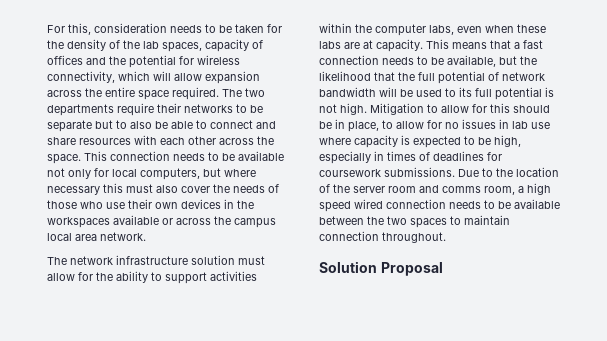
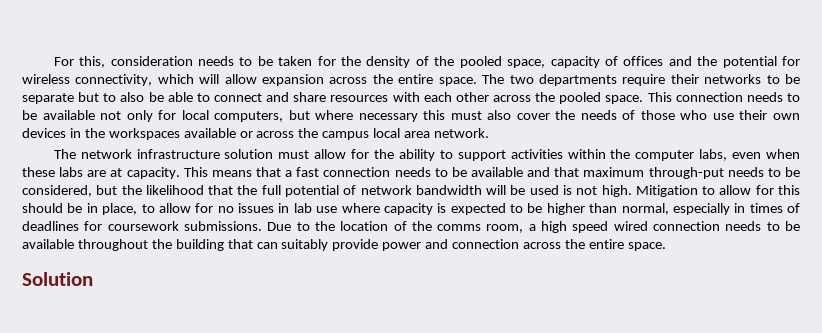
[143,41,202,52] lab spaces, -> [459,56,546,68] pooled space,
[138,87,219,100] space required. -> [438,77,477,86] space.
(274, 140) none -> [559,92,602,104] pooled
[447,55,496,67] available, -> [471,167,800,179] [22,185,92,197] available and that maximum through-put needs to be considered,
[445,87,542,100] to its full potential -> (559, 190) none
[494,135,521,147] high, -> [546,203,669,215] higher than normal,
[353,185,439,193] server room and -> (432, 226) none
[319,215,510,228] [319,231,446,243] between the two spaces to maintain connection throughout. -> [77,239,666,251] throughout the building that can suitably provide power and connection across the entire space.
[380,262,443,276] Proposal -> (93, 279) none

